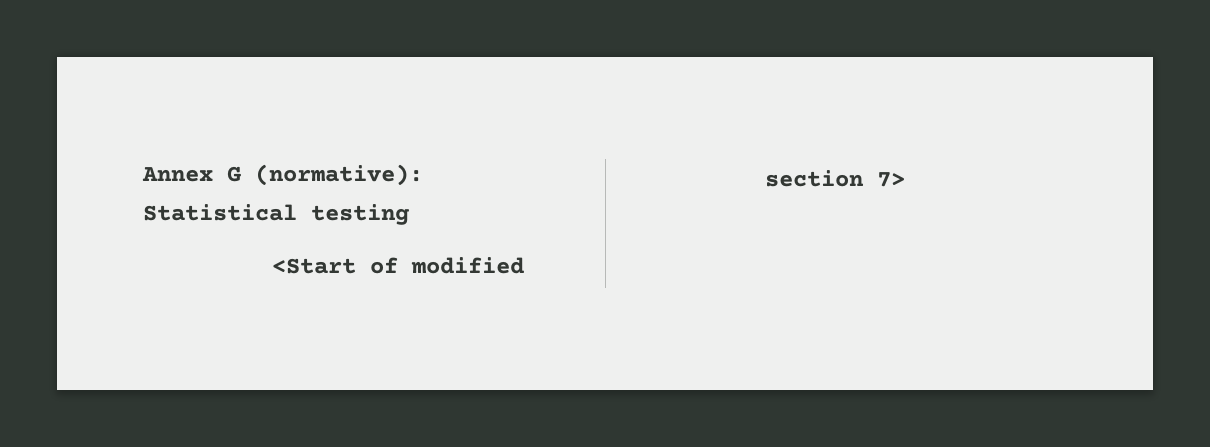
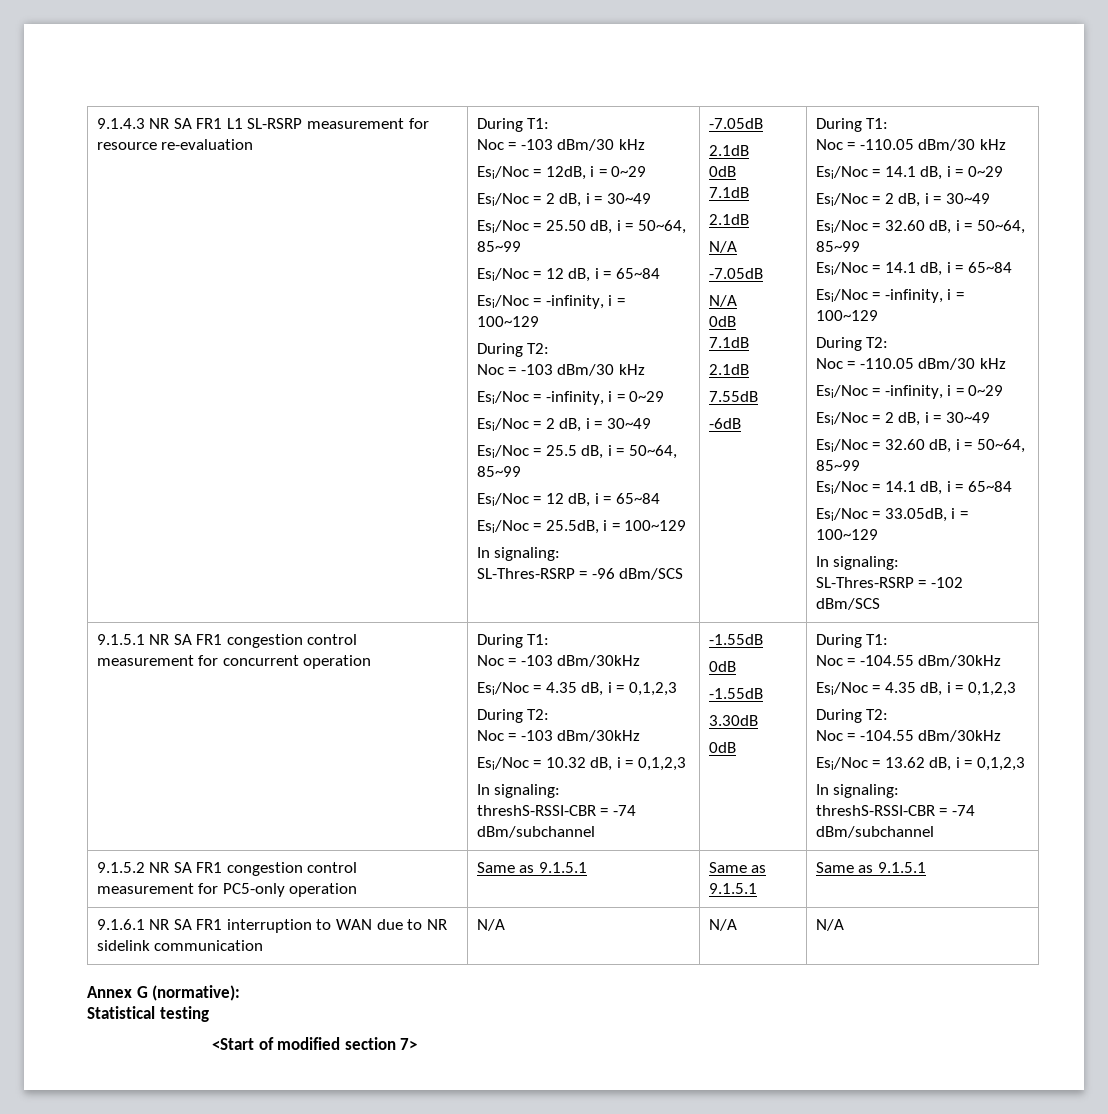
(142, 174) none -> [96,118,429,129] [96,139,254,150] [476,118,550,132] [476,139,645,151] [476,166,647,180] [476,193,652,207] [476,220,687,234] [476,241,521,252] [476,268,661,282] [476,295,625,309] [476,316,539,327] [476,343,550,357] [476,364,645,376] [476,391,665,405] [476,418,652,432] [476,445,678,459] [476,466,521,477] [476,493,661,507] [476,520,687,534] [476,547,561,561] [476,568,684,580] [708,118,763,129] [708,145,749,156] [708,166,736,177] [708,187,749,198] [708,214,749,225] [708,241,737,253] [708,268,763,279] [708,295,737,307] [708,316,736,327] [708,337,749,348] [708,364,749,375] [708,391,758,402] [708,418,741,429] [815,118,889,132] [815,139,1006,151] [815,166,1004,180] [815,193,991,207] [815,220,1026,234] [815,241,860,252] [815,262,1013,276] [815,289,964,303] [815,310,878,321] [815,337,889,351] [815,358,1006,370] [815,385,1004,399] [815,412,991,426] [815,439,1026,453] [815,460,860,471] [815,481,1013,495] [815,508,968,522] [815,529,878,540] [815,556,900,570] [815,577,963,588] [815,598,880,610] [96,634,358,648] [96,655,372,669] [476,634,550,648] [476,655,641,667] [476,682,678,696] [476,709,550,723] [476,730,641,742] [476,757,687,771] [476,784,561,798] [476,805,636,816] [476,826,595,838] [708,634,763,645] [708,661,736,672] [708,688,763,699] [708,715,758,726] [708,742,736,753] [815,634,889,648] [815,655,1002,667] [815,682,1017,696] [815,709,889,723] [815,730,1002,742] [815,757,1026,771] [815,784,900,798] [815,805,975,816] [815,826,934,838] [96,862,358,876] [96,883,358,897] [476,862,587,873] [708,862,767,873] [708,883,757,894] [815,862,926,873] [96,919,447,933] [96,940,264,951] [476,919,505,931] [708,919,737,931] [815,919,844,931] 9.1.4.3 NR SA FR1 L1 SL-RSRP measurement for resource re-evaluation | During T1: // Noc = -103 dBm/30 kHz // Esi/Noc = 12dB, i = 0~29 // Esi/Noc = 2 dB, i = 30~49 // Esi/Noc = 25.50 dB, i = 50~64, 85~99 // Esi/Noc = 12 dB, i = 65~84 // Esi/Noc = -infinity, i = 100~129 // During T2: // Noc = -103 dBm/30 kHz // Esi/Noc = -infinity, i = 0~29 // Esi/Noc = 2 dB, i = 30~49 // Esi/Noc = 25.5 dB, i = 50~64, 85~99 // Esi/Noc = 12 dB, i = 65~84 // Esi/Noc = 25.5dB, i = 100~129 // In signaling: // SL-Thres-RSRP = -96 dBm/SCS | -7.05dB // 2.1dB // 0dB // 7.1dB // 2.1dB // N/A // -7.05dB // N/A // 0dB // 7.1dB // 2.1dB // 7.55dB // -6dB | During T1: // Noc = -110.05 dBm/30 kHz // Esi/Noc = 14.1 dB, i = 0~29 // Esi/Noc = 2 dB, i = 30~49 // Esi/Noc = 32.60 dB, i = 50~64, 85~99 // Esi/Noc = 14.1 dB, i = 65~84 // Esi/Noc = -infinity, i = 100~129 // During T2: // Noc = -110.05 dBm/30 kHz // Esi/Noc = -infinity, i = 0~29 // Esi/Noc = 2 dB, i = 30~49 // Esi/Noc = 32.60 dB, i = 50~64, 85~99 // Esi/Noc = 14.1 dB, i = 65~84 // Esi/Noc = 33.05dB, i = 100~129 // In signaling: // SL-Thres-RSRP = -102 dBm/SCS // 9.1.5.1 NR SA FR1 congestion control measurement for concurrent operation | During T1: // Noc = -103 dBm/30kHz // Esi/Noc = 4.35 dB, i = 0,1,2,3 // During T2: // Noc = -103 dBm/30kHz // Esi/Noc = 10.32 dB, i = 0,1,2,3 // In signaling: // threshS-RSSI-CBR = -74 dBm/subchannel | -1.55dB // 0dB // -1.55dB // 3.30dB // 0dB | During T1: // Noc = -104.55 dBm/30kHz // Esi/Noc = 4.35 dB, i = 0,1,2,3 // During T2: // Noc = -104.55 dBm/30kHz // Esi/Noc = 13.62 dB, i = 0,1,2,3 // In signaling: // threshS-RSSI-CBR = -74 dBm/subchannel // 9.1.5.2 NR SA FR1 congestion control measurement for PC5-only operation | Same as 9.1.5.1 | Same as 9.1.5.1 | Same as 9.1.5.1 // 9.1.6.1 NR SA FR1 interruption to WAN due to NR sidelink communication | N/A | N/A | N/A //

